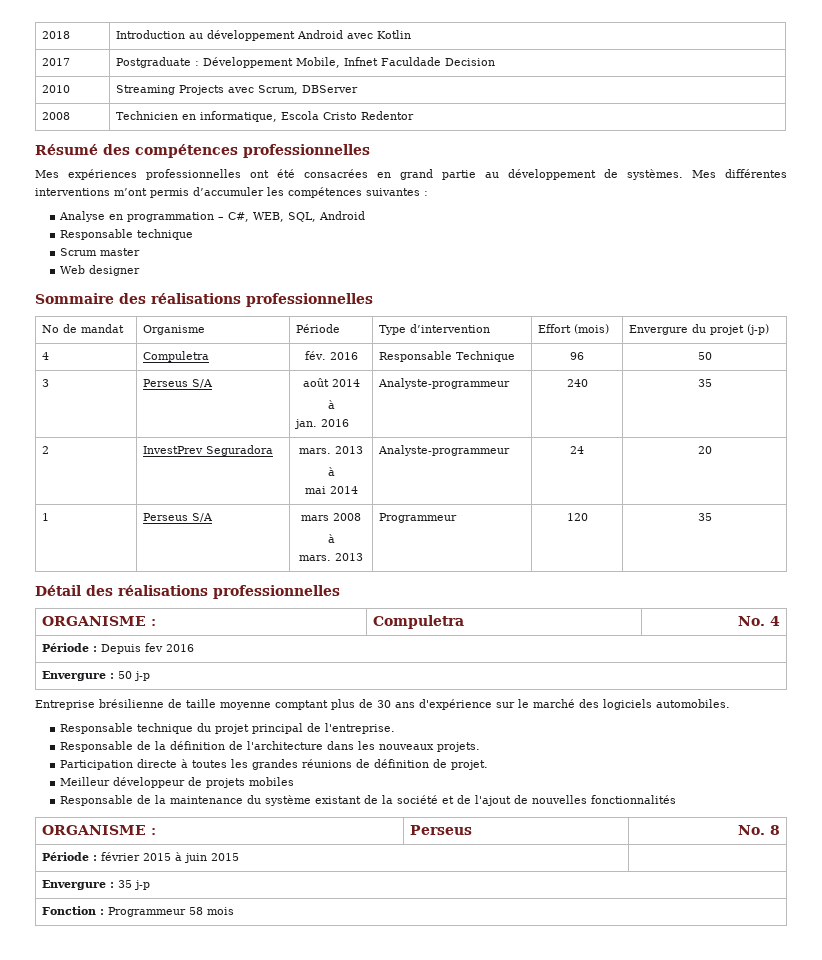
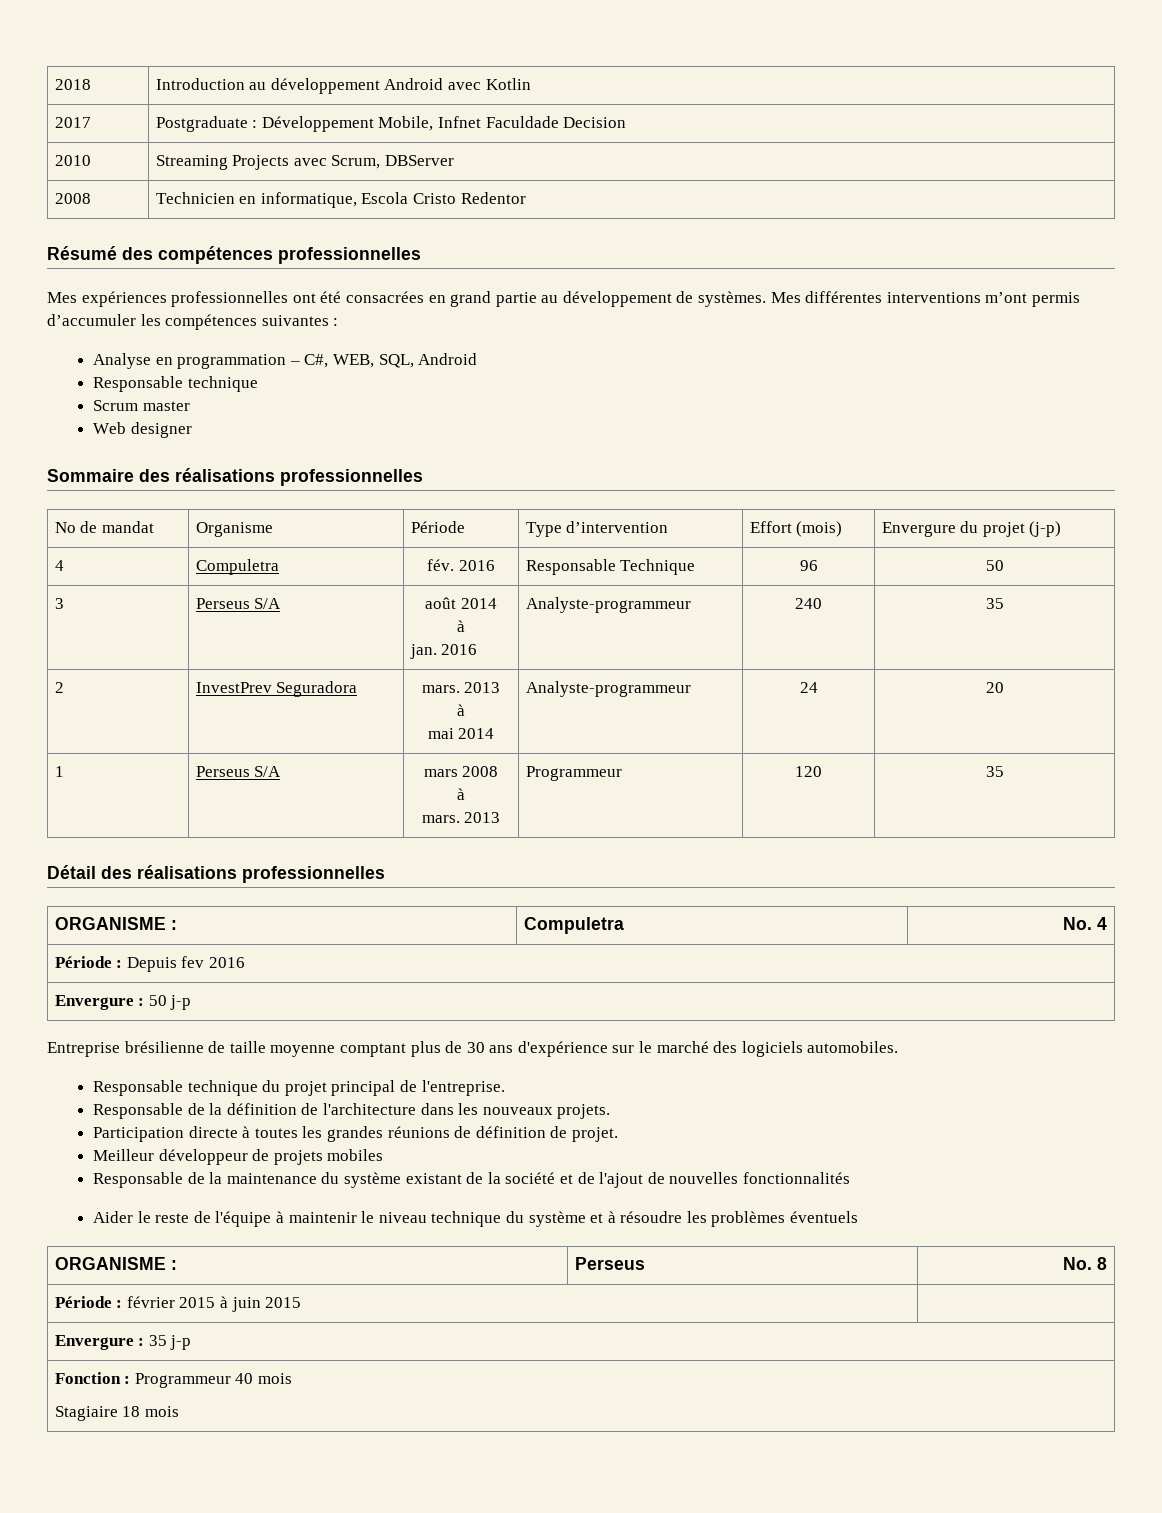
(677, 799) none -> [93,1211,859,1227] // Aider le reste de l'équipe à maintenir le niveau technique du système et à résoudre les problèmes éventuels
[189,907,235,915] 58 mois -> [235,1373,292,1384] [54,1406,179,1421] 40 mois // Stagiaire 18 mois

